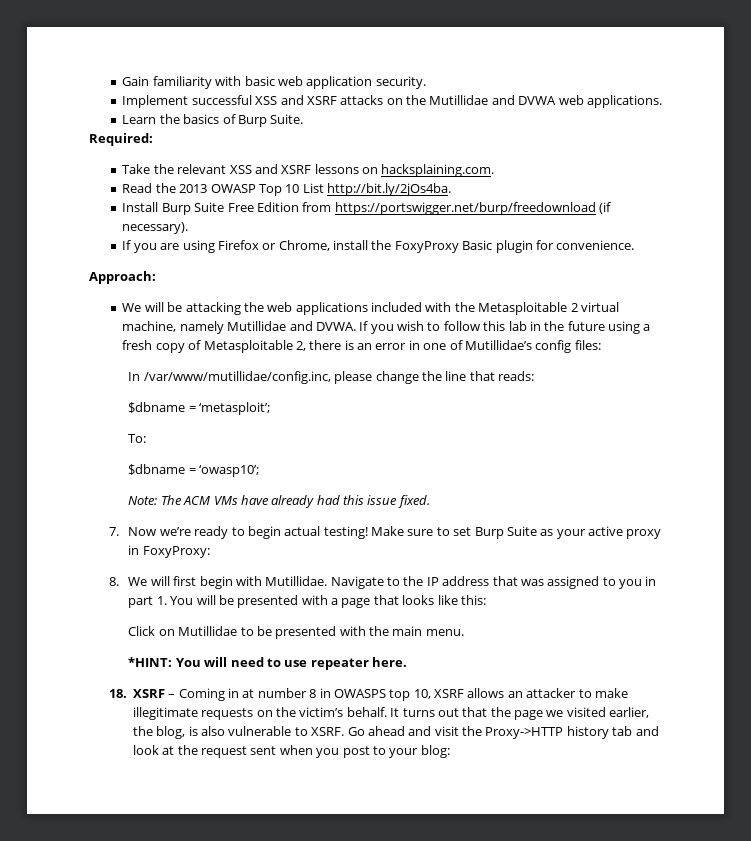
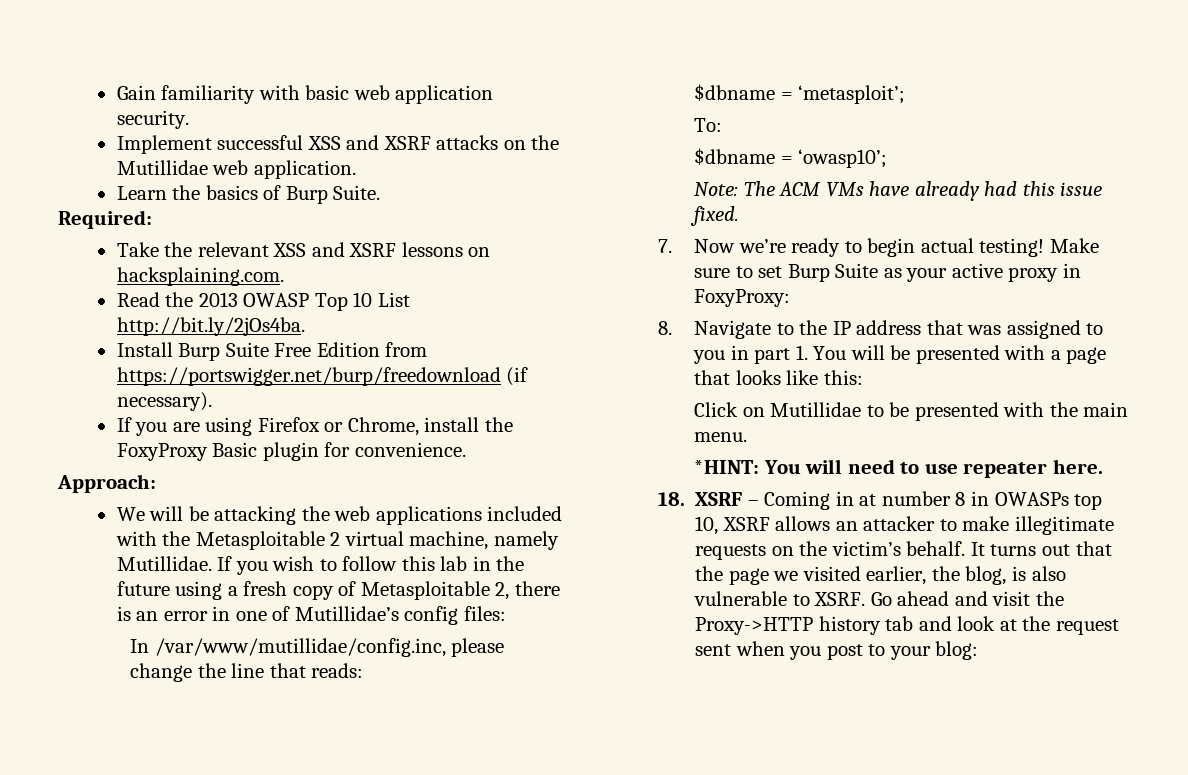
[491,95,662,108] and DVWA web applications. -> [212,160,356,179] web application.
[227,321,356,331] Mutillidae and DVWA. -> [116,556,212,571] Mutillidae.
[128,576,328,589] We will first begin with Mutillidae. -> (672, 328) none
[333,689,386,698] OWASPS -> [994,492,1069,506] OWASPs

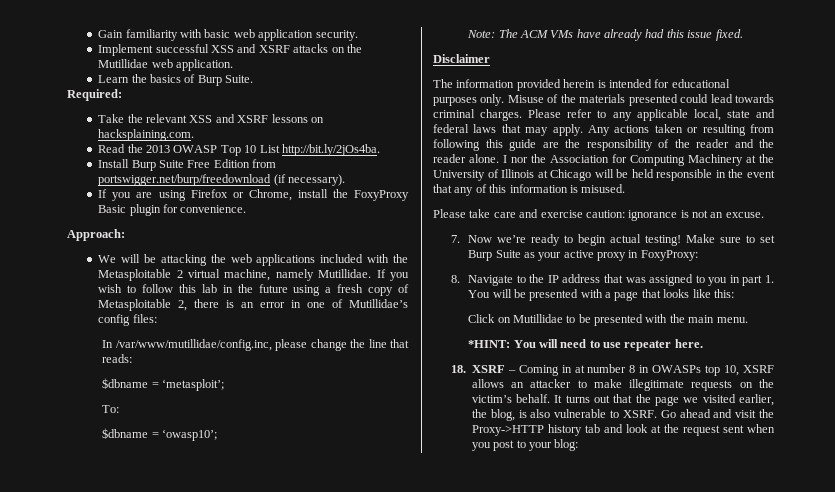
[116,367,501,386] https://portswigger.net/burp/freedownload -> [98,174,272,186] portswigger.net/burp/freedownload
(739, 216) none -> [433,54,490,63] [433,79,730,91] [433,94,774,106] [433,109,775,121] [433,124,774,136] [433,139,774,151] [433,154,774,166] [433,169,775,181] [433,184,626,196] [433,209,764,221] // Disclaimer // The information provided herein is intended for educational purposes only. Misuse of the materials presented could lead towards criminal charges. Please refer to any applicable local, state and federal laws that may apply. Any actions taken or resulting from following this guide are the responsibility of the reader and the reader alone. I nor the Association for Computing Machinery at the University of Illinois at Chicago will be held responsible in the event that any of this information is misused. // Please take care and exercise caution: ignorance is not an excuse.

